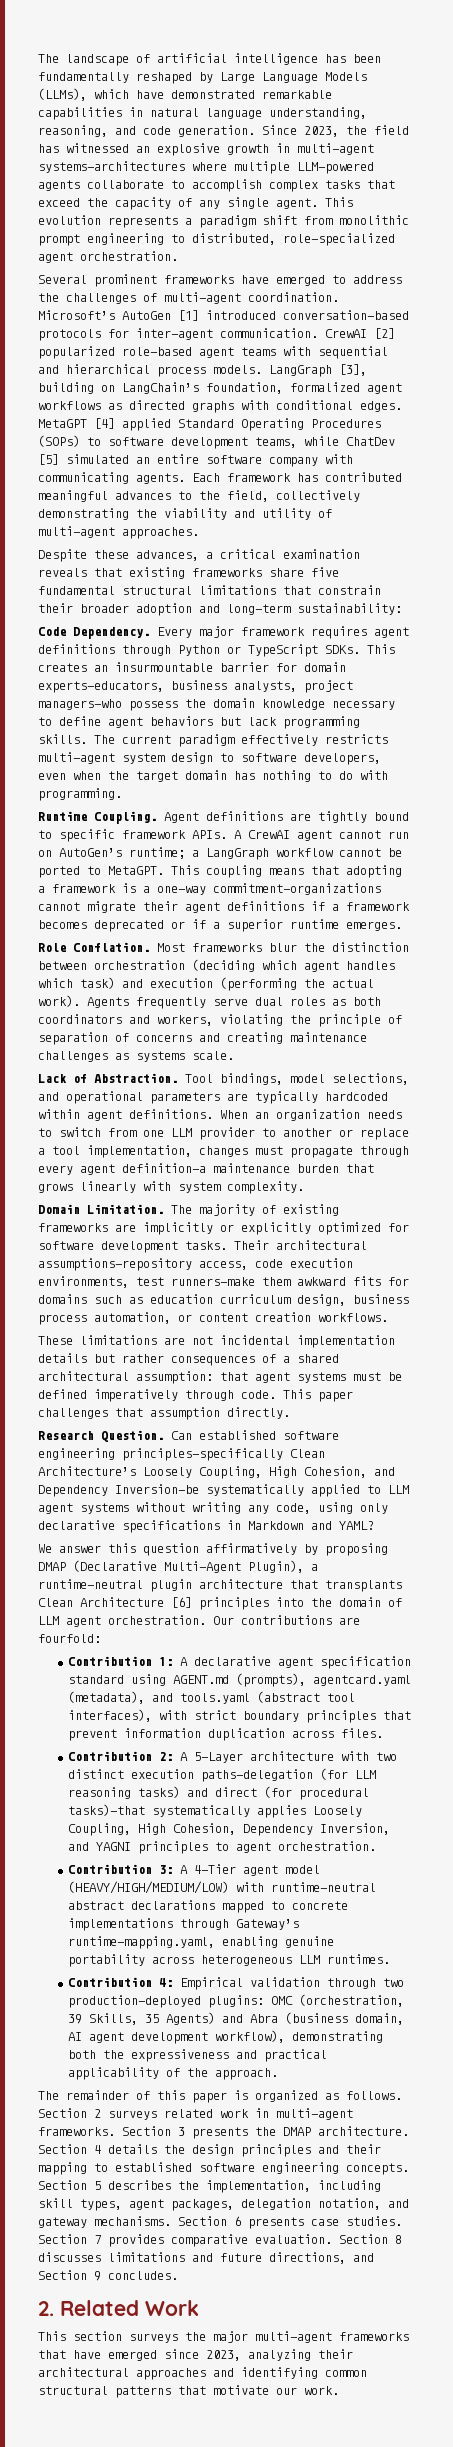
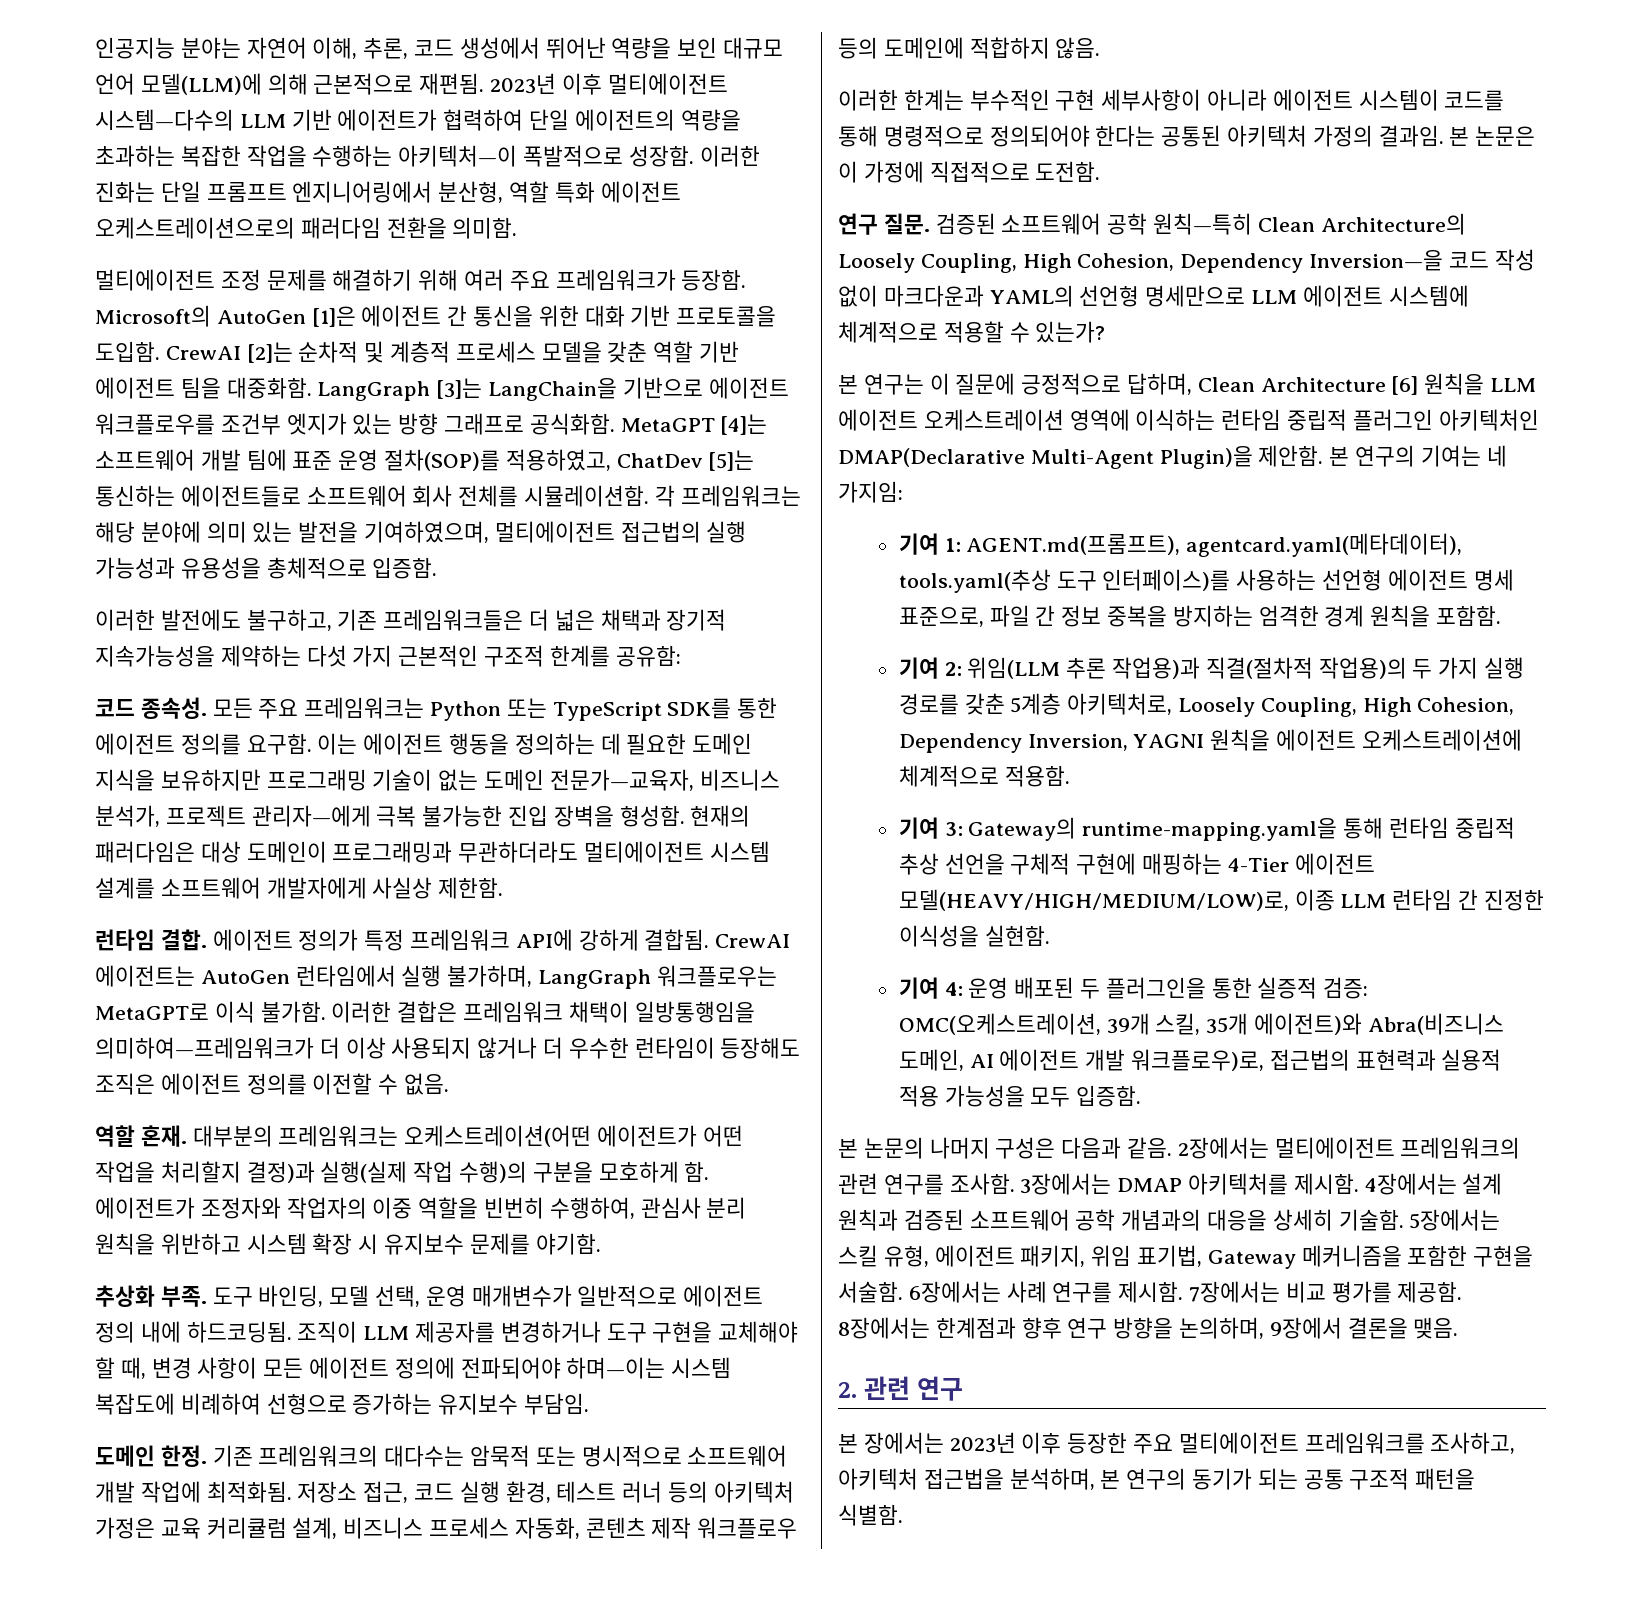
[38,53,381,66] [38,72,367,84] [38,88,332,101] [38,107,367,120] [38,125,409,137] [38,143,374,156] [38,161,374,174] [38,179,395,192] [38,197,353,210] [38,215,409,228] [38,233,395,246] [38,251,178,263] [38,274,402,287] [38,292,339,304] [38,310,409,321] [38,328,395,341] [38,346,388,359] [38,364,367,377] [38,382,402,394] [38,400,402,413] [38,418,381,431] [38,435,395,449] [38,454,353,467] [38,472,402,484] [38,490,360,502] [38,508,332,520] [38,526,199,539] [38,549,360,562] [38,567,339,579] [38,585,381,595] [38,603,402,616] [38,626,409,639] [38,644,395,657] [38,662,346,672] [38,680,353,693] [38,698,395,711] [38,716,360,729] [38,734,388,747] [38,752,381,765] [38,770,388,782] [38,788,122,801] [38,811,409,824] [38,829,409,842] [38,847,402,860] [38,865,402,878] [38,883,381,895] [38,901,410,913] [38,919,402,932] [38,942,409,952] [38,959,395,972] [38,977,374,991] [38,995,381,1009] [38,1014,402,1027] [38,1032,367,1045] [38,1051,234,1062] [38,1073,409,1085] [38,1091,388,1104] [38,1109,402,1121] [38,1127,409,1140] [38,1145,409,1158] [38,1163,374,1175] [38,1181,304,1194] [38,1204,339,1216] [38,1222,409,1235] [38,1240,367,1253] [38,1258,353,1271] [38,1276,409,1288] [38,1294,409,1306] [38,1312,388,1325] [38,1335,395,1348] [38,1353,339,1366] [38,1371,402,1384] [38,1389,353,1402] [38,1407,290,1420] [38,1430,339,1442] [38,1448,325,1461] [38,1466,395,1479] [38,1484,409,1497] [38,1502,388,1514] [38,1520,374,1533] [38,1543,388,1556] [38,1560,318,1573] [38,1579,402,1592] [38,1597,402,1610] [38,1615,360,1627] [38,1634,101,1643] [67,1656,411,1669] [67,1673,411,1687] [67,1691,355,1704] [67,1709,411,1723] [67,1728,383,1741] [67,1751,397,1763] [67,1768,376,1782] [67,1786,369,1800] [67,1804,306,1818] The landscape of artificial intelligence has been fundamentally reshaped by Large Language Models (LLMs), which have demonstrated remarkable capabilities in natural language understanding, reasoning, and code generation. Since 2023, the field has witnessed an explosive growth in multi-agent systems—architectures where multiple LLM-powered agents collaborate to accomplish complex tasks that exceed the capacity of any single agent. This evolution represents a paradigm shift from monolithic prompt engineering to distributed, role-specialized agent orchestration. // Several prominent frameworks have emerged to address the challenges of multi-agent coordination. Microsoft’s AutoGen [1] introduced conversation-based protocols for inter-agent communication. CrewAI [2] popularized role-based agent teams with sequential and hierarchical process models. LangGraph [3], building on LangChain’s foundation, formalized agent workflows as directed graphs with conditional edges. MetaGPT [4] applied Standard Operating Procedures (SOPs) to software development teams, while ChatDev [5] simulated an entire software company with communicating agents. Each framework has contributed meaningful advances to the field, collectively demonstrating the viability and utility of multi-agent approaches. // Despite these advances, a critical examination reveals that existing frameworks share five fundamental structural limitations that constrain their broader adoption and long-term sustainability: // Code Dependency. Every major framework requires agent definitions through Python or TypeScript SDKs. This creates an insurmountable barrier for domain experts—educators, business analysts, project managers—who possess the domain knowledge necessary to define agent behaviors but lack programming skills. The current paradigm effectively restricts multi-agent system design to software developers, even when the target domain has nothing to do with programming. // Runtime Coupling. Agent definitions are tightly bound to specific framework APIs. A CrewAI agent cannot run on AutoGen’s runtime; a LangGraph workflow cannot be ported to MetaGPT. This coupling means that adopting a framework is a one-way commitment—organizations cannot migrate their agent definitions if a framework becomes deprecated or if a superior runtime emerges. // Role Conflation. Most frameworks blur the distinction between orchestration (deciding which agent handles which task) and execution (performing the actual work). Agents frequently serve dual roles as both coordinators and workers, violating the principle of separation of concerns and creating maintenance challenges as systems scale. // Lack of Abstraction. Tool bindings, model selections, and operational parameters are typically hardcoded within agent definitions. When an organization needs to switch from one LLM provider to another or replace a tool implementation, changes must propagate through every agent definition—a maintenance burden that grows linearly with system complexity. // Domain Limitation. The majority of existing frameworks are implicitly or explicitly optimized for software development tasks. Their architectural assumptions—repository access, code execution environments, test runners—make them awkward fits for domains such as education curriculum design, business process automation, or content creation workflows. // These limitations are not incidental implementation details but rather consequences of a shared architectural assumption: that agent systems must be defined imperatively through code. This paper challenges that assumption directly. // Research Question. Can established software engineering principles—specifically Clean Architecture’s Loosely Coupling, High Cohesion, and Dependency Inversion—be systematically applied to LLM agent systems without writing any code, using only declarative specifications in Markdown and YAML? // We answer this question affirmatively by proposing DMAP (Declarative Multi-Agent Plugin), a runtime-neutral plugin architecture that transplants Clean Architecture [6] principles into the domain of LLM agent orchestration. Our contributions are fourfold: // Contribution 1: A declarative agent specification standard using AGENT.md (prompts), agentcard.yaml (metadata), and tools.yaml (abstract tool interfaces), with strict boundary principles that prevent information duplication across files. // Contribution 2: A 5-Layer architecture with two distinct execution paths—delegation (for LLM reasoning tasks) and direct (for procedural tasks)—that systematically applies -> [95,37,784,59] [95,73,728,95] [95,109,741,131] [95,145,760,167] [95,181,681,203] [95,217,518,239] [95,269,747,291] [95,305,777,327] [95,341,740,363] [95,377,789,401] [95,413,768,435] [95,449,755,471] [95,485,801,507] [95,521,747,543] [95,557,438,579] [95,609,727,631] [95,645,681,667] [95,697,778,721] [95,733,753,755] [95,769,780,791] [95,805,751,827] [95,841,770,863] [95,877,504,899] [95,929,791,951] [95,965,777,989] [95,1001,755,1023] [95,1037,801,1059] [95,1073,450,1095] [95,1125,743,1147] [95,1161,710,1183] [95,1197,747,1219] [95,1233,601,1255] [95,1285,764,1307] [95,1321,799,1343] [95,1357,732,1379] [95,1393,590,1415] [95,1445,788,1467] [95,1481,794,1503] [95,1517,798,1539] [838,37,1101,59] [838,89,1505,111] [838,125,1536,147] [838,161,1101,183] [838,213,1466,235] [838,249,1535,273] [838,285,1469,307] [838,321,1106,343] [838,373,1537,395] [838,409,1539,431] [838,445,1507,469] [838,481,903,503] [898,533,1463,557] [898,569,1514,593] [898,605,1501,627] [898,657,1524,679] [898,693,1173,715] 인공지능 분야는 자연어 이해, 추론, 코드 생성에서 뛰어난 역량을 보인 대규모 언어 모델(LLM)에 의해 근본적으로 재편됨. 2023년 이후 멀티에이전트 시스템—다수의 LLM 기반 에이전트가 협력하여 단일 에이전트의 역량을 초과하는 복잡한 작업을 수행하는 아키텍처—이 폭발적으로 성장함. 이러한 진화는 단일 프롬프트 엔지니어링에서 분산형, 역할 특화 에이전트 오케스트레이션으로의 패러다임 전환을 의미함. // 멀티에이전트 조정 문제를 해결하기 위해 여러 주요 프레임워크가 등장함. Microsoft의 AutoGen [1]은 에이전트 간 통신을 위한 대화 기반 프로토콜을 도입함. CrewAI [2]는 순차적 및 계층적 프로세스 모델을 갖춘 역할 기반 에이전트 팀을 대중화함. LangGraph [3]는 LangChain을 기반으로 에이전트 워크플로우를 조건부 엣지가 있는 방향 그래프로 공식화함. MetaGPT [4]는 소프트웨어 개발 팀에 표준 운영 절차(SOP)를 적용하였고, ChatDev [5]는 통신하는 에이전트들로 소프트웨어 회사 전체를 시뮬레이션함. 각 프레임워크는 해당 분야에 의미 있는 발전을 기여하였으며, 멀티에이전트 접근법의 실행 가능성과 유용성을 총체적으로 입증함. // 이러한 발전에도 불구하고, 기존 프레임워크들은 더 넓은 채택과 장기적 지속가능성을 제약하는 다섯 가지 근본적인 구조적 한계를 공유함: // 코드 종속성. 모든 주요 프레임워크는 Python 또는 TypeScript SDK를 통한 에이전트 정의를 요구함. 이는 에이전트 행동을 정의하는 데 필요한 도메인 지식을 보유하지만 프로그래밍 기술이 없는 도메인 전문가—교육자, 비즈니스 분석가, 프로젝트 관리자—에게 극복 불가능한 진입 장벽을 형성함. 현재의 패러다임은 대상 도메인이 프로그래밍과 무관하더라도 멀티에이전트 시스템 설계를 소프트웨어 개발자에게 사실상 제한함. // 런타임 결합. 에이전트 정의가 특정 프레임워크 API에 강하게 결합됨. CrewAI 에이전트는 AutoGen 런타임에서 실행 불가하며, LangGraph 워크플로우는 MetaGPT로 이식 불가함. 이러한 결합은 프레임워크 채택이 일방통행임을 의미하여—프레임워크가 더 이상 사용되지 않거나 더 우수한 런타임이 등장해도 조직은 에이전트 정의를 이전할 수 없음. // 역할 혼재. 대부분의 프레임워크는 오케스트레이션(어떤 에이전트가 어떤 작업을 처리할지 결정)과 실행(실제 작업 수행)의 구분을 모호하게 함. 에이전트가 조정자와 작업자의 이중 역할을 빈번히 수행하여, 관심사 분리 원칙을 위반하고 시스템 확장 시 유지보수 문제를 야기함. // 추상화 부족. 도구 바인딩, 모델 선택, 운영 매개변수가 일반적으로 에이전트 정의 내에 하드코딩됨. 조직이 LLM 제공자를 변경하거나 도구 구현을 교체해야 할 때, 변경 사항이 모든 에이전트 정의에 전파되어야 하며—이는 시스템 복잡도에 비례하여 선형으로 증가하는 유지보수 부담임. // 도메인 한정. 기존 프레임워크의 대다수는 암묵적 또는 명시적으로 소프트웨어 개발 작업에 최적화됨. 저장소 접근, 코드 실행 환경, 테스트 러너 등의 아키텍처 가정은 교육 커리큘럼 설계, 비즈니스 프로세스 자동화, 콘텐츠 제작 워크플로우 등의 도메인에 적합하지 않음. // 이러한 한계는 부수적인 구현 세부사항이 아니라 에이전트 시스템이 코드를 통해 명령적으로 정의되어야 한다는 공통된 아키텍처 가정의 결과임. 본 논문은 이 가정에 직접적으로 도전함. // 연구 질문. 검증된 소프트웨어 공학 원칙—특히 Clean Architecture의 Loosely Coupling, High Cohesion, Dependency Inversion—을 코드 작성 없이 마크다운과 YAML의 선언형 명세만으로 LLM 에이전트 시스템에 체계적으로 적용할 수 있는가? // 본 연구는 이 질문에 긍정적으로 답하며, Clean Architecture [6] 원칙을 LLM 에이전트 오케스트레이션 영역에 이식하는 런타임 중립적 플러그인 아키텍처인 DMAP(Declarative Multi-Agent Plugin)을 제안함. 본 연구의 기여는 네 가지임: // 기여 1: AGENT.md(프롬프트), agentcard.yaml(메타데이터), tools.yaml(추상 도구 인터페이스)를 사용하는 선언형 에이전트 명세 표준으로, 파일 간 정보 중복을 방지하는 엄격한 경계 원칙을 포함함. // 기여 2: 위임(LLM 추론 작업용)과 직결(절차적 작업용)의 두 가지 실행 경로를 갖춘 5계층 아키텍처로,
[67,1841,376,1854] [67,1864,320,1876] [67,1881,376,1894] [67,1900,348,1913] [67,1918,299,1931] [67,1936,334,1949] [67,1954,390,1967] [67,1977,404,1990] [67,1994,404,2008] [67,2012,404,2025] [67,2030,383,2044] [67,2049,327,2062] [67,2067,278,2080] [38,2090,402,2103] [38,2108,353,2120] [38,2126,409,2139] [38,2144,381,2157] [38,2162,409,2175] [38,2180,381,2193] [38,2198,409,2211] [38,2216,402,2229] [38,2234,402,2247] [38,2252,374,2264] [38,2270,178,2281] [38,2300,199,2316] [38,2331,409,2343] [38,2349,353,2361] [38,2367,367,2380] [38,2385,339,2398] and YAGNI principles to agent orchestration. // Contribution 3: A 4-Tier agent model (HEAVY/HIGH/MEDIUM/LOW) with runtime-neutral abstract declarations mapped to concrete implementations through Gateway’s runtime-mapping.yaml, enabling genuine portability across heterogeneous LLM runtimes. // Contribution 4: Empirical validation through two production-deployed plugins: OMC (orchestration, 39 Skills, 35 Agents) and Abra (business domain, AI agent development workflow), demonstrating both the expressiveness and practical applicability of the approach. // The remainder of this paper is organized as follows. Section 2 surveys related work in multi-agent frameworks. Section 3 presents the DMAP architecture. Section 4 details the design principles and their mapping to established software engineering concepts. Section 5 describes the implementation, including skill types, agent packages, delegation notation, and gateway mechanisms. Section 6 presents case studies. Section 7 provides comparative evaluation. Section 8 discusses limitations and future directions, and Section 9 concludes. // 2. Related Work // This section surveys the major multi-agent frameworks that have emerged since 2023, analyzing their architectural approaches and identifying common structural patterns that motivate our work. -> [1133,729,1522,751] [898,765,1070,787] [898,817,1515,841] [898,853,1375,875] [898,889,1544,911] [898,925,1050,947] [898,977,1369,999] [898,1013,1504,1035] [898,1049,1502,1071] [898,1085,1142,1107] [838,1137,1521,1159] [838,1173,1503,1195] [838,1209,1501,1231] [838,1245,1534,1269] [838,1281,1463,1303] [838,1317,1459,1339] [838,1376,963,1401] [838,1432,1516,1454] [838,1468,1476,1490] [838,1504,903,1526] YAGNI 원칙을 에이전트 오케스트레이션에 체계적으로 적용함. // 기여 3: Gateway의 runtime-mapping.yaml을 통해 런타임 중립적 추상 선언을 구체적 구현에 매핑하는 4-Tier 에이전트 모델(HEAVY/HIGH/MEDIUM/LOW)로, 이종 LLM 런타임 간 진정한 이식성을 실현함. // 기여 4: 운영 배포된 두 플러그인을 통한 실증적 검증: OMC(오케스트레이션, 39개 스킬, 35개 에이전트)와 Abra(비즈니스 도메인, AI 에이전트 개발 워크플로우)로, 접근법의 표현력과 실용적 적용 가능성을 모두 입증함. // 본 논문의 나머지 구성은 다음과 같음. 2장에서는 멀티에이전트 프레임워크의 관련 연구를 조사함. 3장에서는 DMAP 아키텍처를 제시함. 4장에서는 설계 원칙과 검증된 소프트웨어 공학 개념과의 대응을 상세히 기술함. 5장에서는 스킬 유형, 에이전트 패키지, 위임 표기법, Gateway 메커니즘을 포함한 구현을 서술함. 6장에서는 사례 연구를 제시함. 7장에서는 비교 평가를 제공함. 8장에서는 한계점과 향후 연구 방향을 논의하며, 9장에서 결론을 맺음. // 2. 관련 연구 // 본 장에서는 2023년 이후 등장한 주요 멀티에이전트 프레임워크를 조사하고, 아키텍처 접근법을 분석하며, 본 연구의 동기가 되는 공통 구조적 패턴을 식별함.

